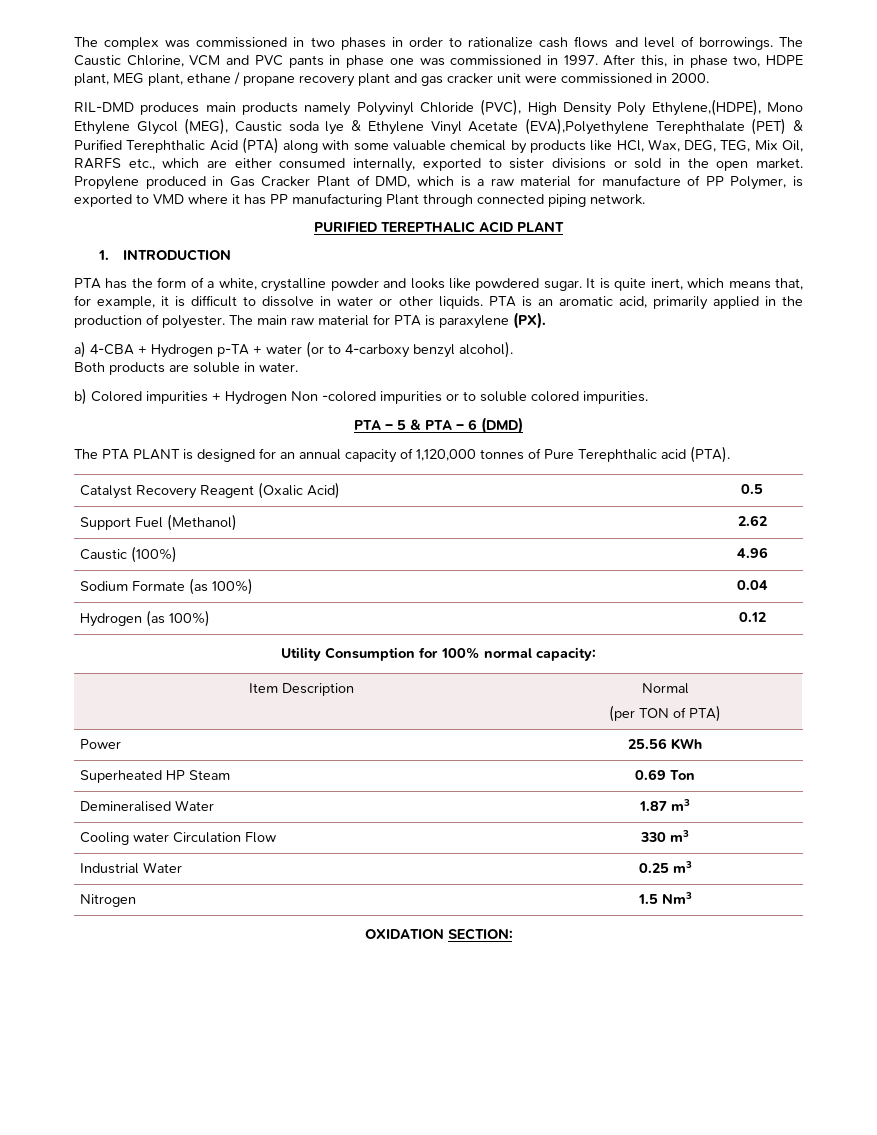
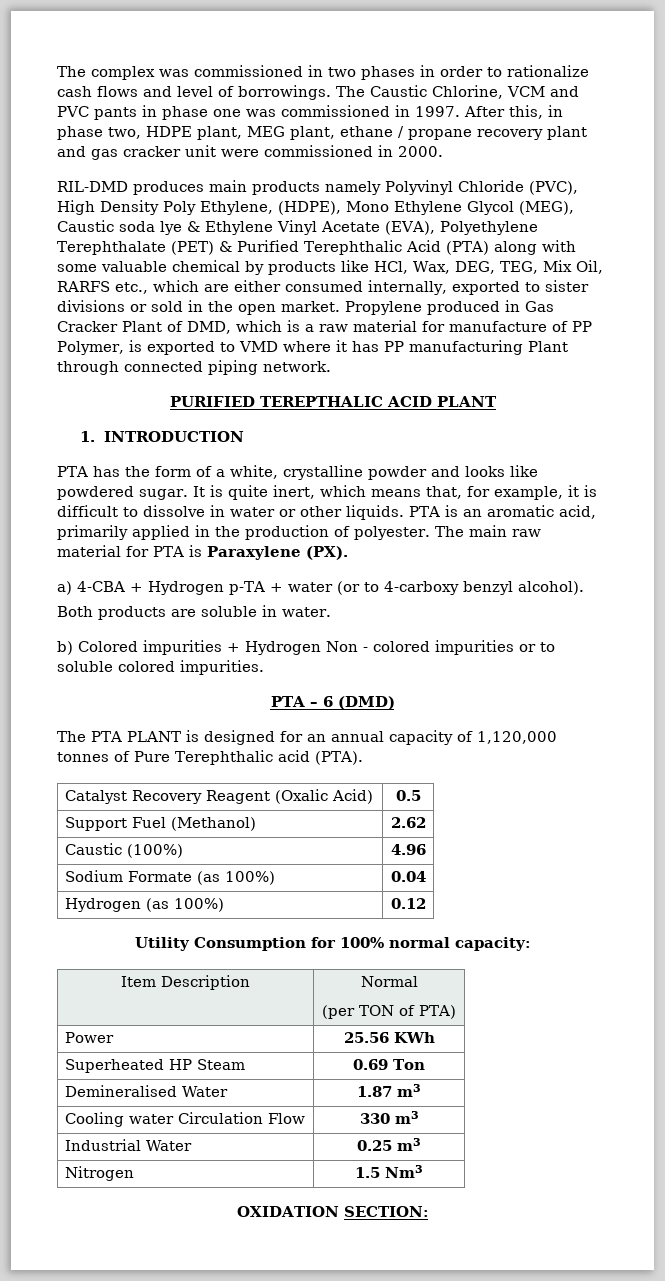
[651,99,761,116] Ethylene,(HDPE), -> [200,201,341,215] Ethylene, (HDPE),
[524,118,649,135] (EVA),Polyethylene -> [385,221,538,235] (EVA), Polyethylene
[439,315,509,329] paraxylene -> [207,546,301,560] Paraxylene
[322,391,376,402] -colored -> [363,641,430,652] - colored
[397,419,464,430] 5 & PTA – -> (318, 704) none

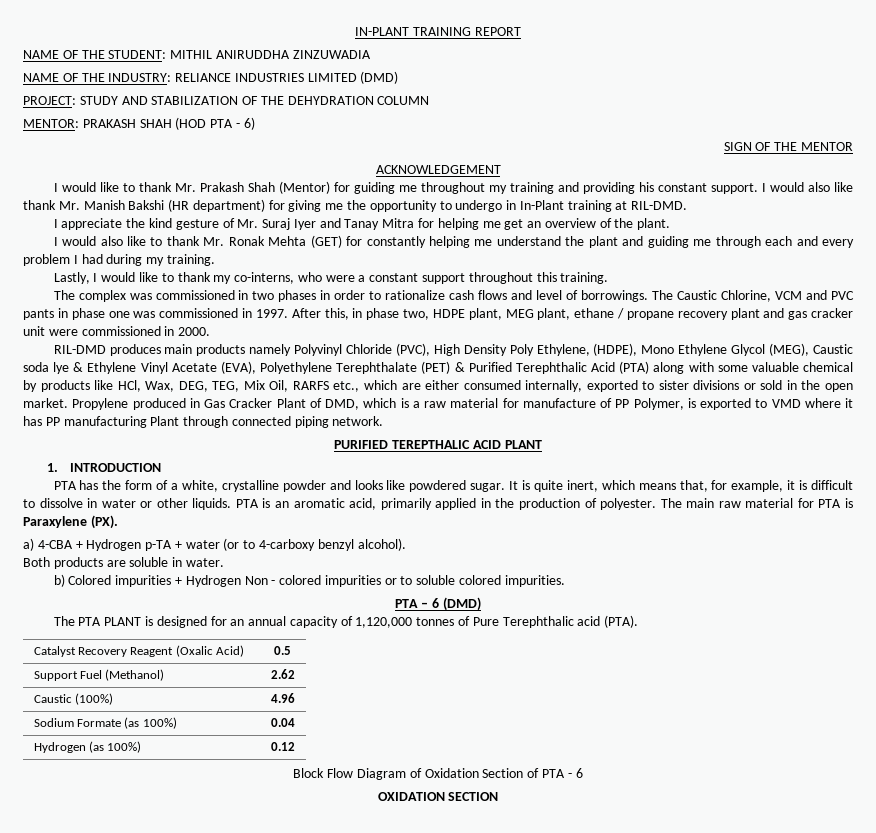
(57, 71) none -> [355,27,521,36] [23,50,371,59] [23,71,399,84] [23,96,430,105] [23,117,255,130] [723,142,853,151] [375,165,501,174] [53,181,854,194] [23,199,688,212] [53,218,671,230] [53,235,855,248] [23,254,215,266] [53,272,609,284] IN-PLANT TRAINING REPORT // NAME OF THE STUDENT: MITHIL ANIRUDDHA ZINZUWADIA // NAME OF THE INDUSTRY: RELIANCE INDUSTRIES LIMITED (DMD) // PROJECT: STUDY AND STABILIZATION OF THE DEHYDRATION COLUMN // MENTOR: PRAKASH SHAH (HOD PTA - 6) // SIGN OF THE MENTOR // ACKNOWLEDGEMENT // I would like to thank Mr. Prakash Shah (Mentor) for guiding me throughout my training and providing his constant support. I would also like thank Mr. Manish Bakshi (HR department) for giving me the opportunity to undergo in In-Plant training at RIL-DMD. // I appreciate the kind gesture of Mr. Suraj Iyer and Tanay Mitra for helping me get an overview of the plant. // I would also like to thank Mr. Ronak Mehta (GET) for constantly helping me understand the plant and guiding me through each and every problem I had during my training. // Lastly, I would like to thank my co-interns, who were a constant support throughout this training. //
[134,937,531,951] [121,975,250,990] [360,976,418,987] [322,1005,456,1019] [64,1032,114,1043] [343,1032,435,1043] [64,1059,245,1073] [353,1059,426,1070] [64,1085,229,1097] [357,1084,421,1097] [64,1112,305,1127] [359,1111,419,1124] [64,1139,193,1151] [357,1138,421,1151] [64,1166,134,1181] [355,1165,423,1178] Utility Consumption for 100% normal capacity: // Item Description | Normal // (per TON of PTA) // Power | 25.56 KWh // Superheated HP Steam | 0.69 Ton // Demineralised Water | 1.87 m3 // Cooling water Circulation Flow | 330 m3 // Industrial Water | 0.25 m3 // Nitrogen | 1.5 Nm3 -> [293,768,583,780] Block Flow Diagram of Oxidation Section of PTA - 6
[343,1206,429,1217] SECTION: -> [448,792,499,801] SECTION

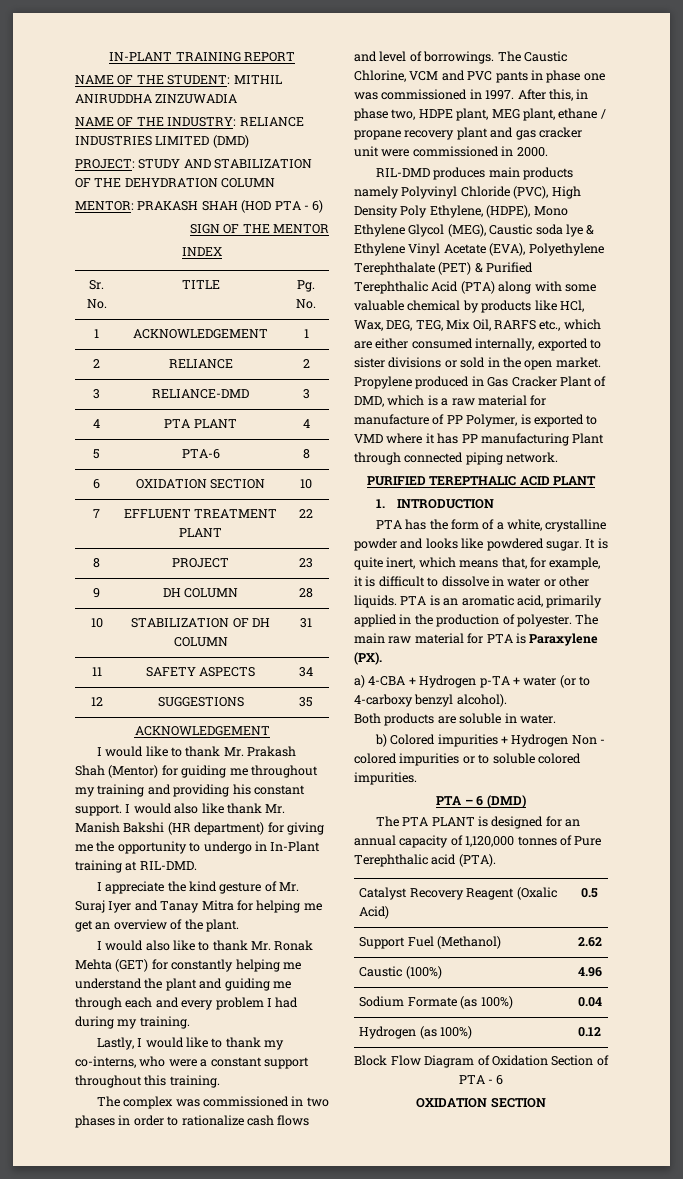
(853, 146) none -> [182,247,222,256] [89,280,104,290] [86,299,107,309] [181,280,220,289] [297,280,315,292] [296,299,316,309] [94,329,99,338] [133,329,268,339] [303,329,309,338] [93,359,100,368] [168,359,233,369] [302,359,310,368] [93,389,100,399] [152,389,249,399] [302,389,310,399] [93,419,100,428] [164,419,237,428] [302,419,310,428] [93,449,100,459] [181,449,220,459] [302,449,310,459] [93,479,100,489] [135,479,266,489] [300,479,312,489] [93,509,100,518] [123,509,278,519] [179,528,222,537] [299,509,313,518] [93,558,100,568] [172,558,229,568] [299,558,313,568] [93,588,100,598] [162,588,239,598] [299,588,313,598] [90,618,103,628] [131,618,270,628] [173,637,228,647] [300,618,312,628] [91,667,102,676] [145,667,256,677] [299,667,313,677] [90,697,103,706] [157,697,244,707] [299,697,313,707] // INDEX // Sr. No. | TITLE | Pg. No. // 1 | ACKNOWLEDGEMENT | 1 // 2 | RELIANCE | 2 // 3 | RELIANCE-DMD | 3 // 4 | PTA PLANT | 4 // 5 | PTA-6 | 8 // 6 | OXIDATION SECTION | 10 // 7 | EFFLUENT TREATMENT PLANT | 22 // 8 | PROJECT | 23 // 9 | DH COLUMN | 28 // 10 | STABILIZATION OF DH COLUMN | 31 // 11 | SAFETY ASPECTS | 34 // 12 | SUGGESTIONS | 35

